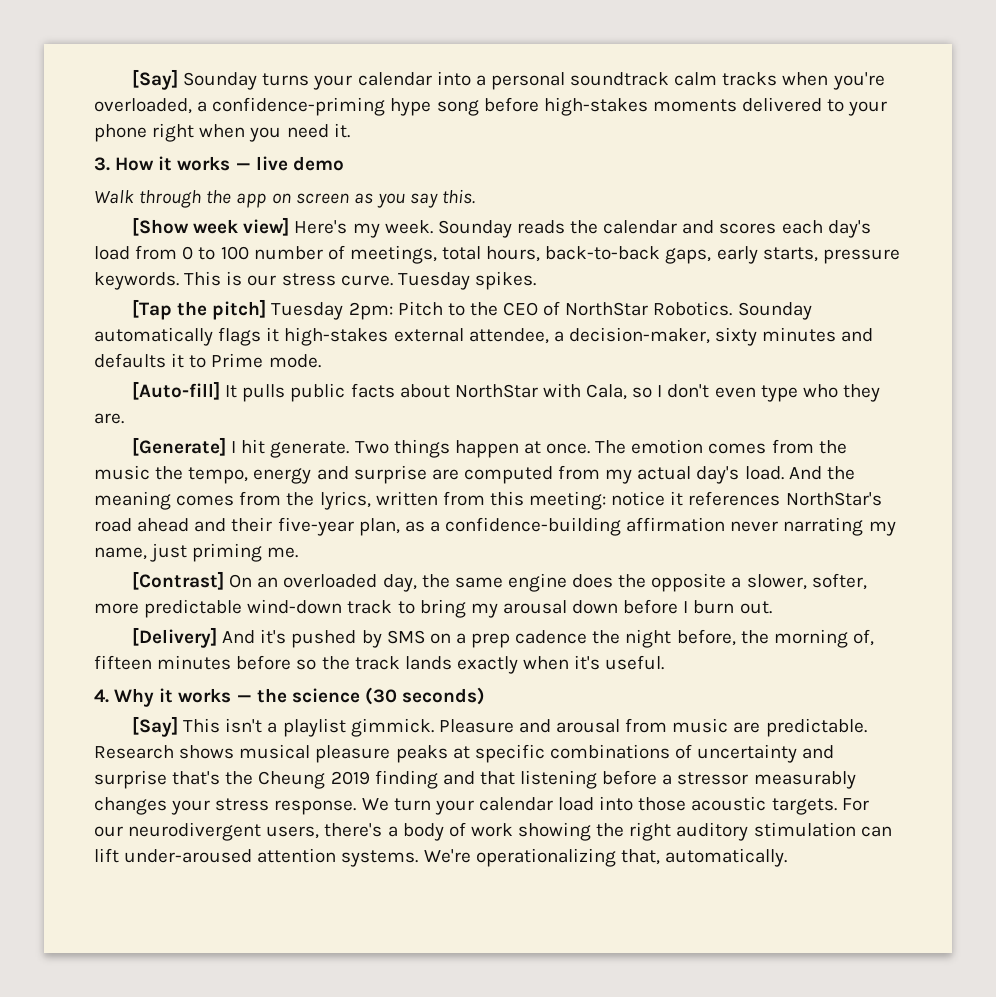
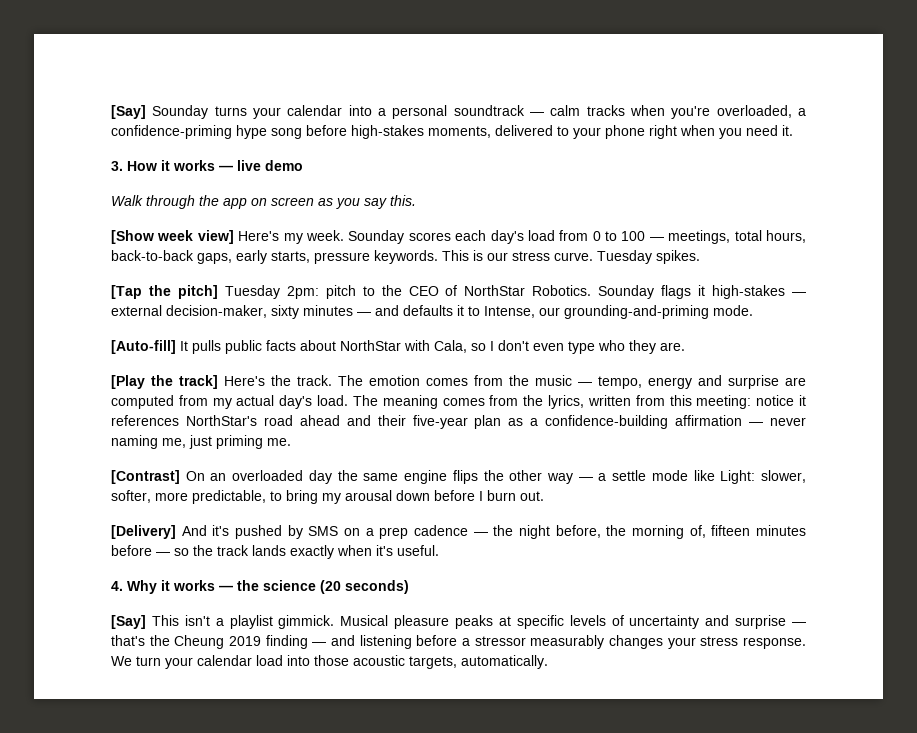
(670, 79) none -> [530,112,544,116] —
[652,99,737,112] moments -> [428,126,491,138] moments,
[516,220,715,234] reads the calendar and -> (405, 237) none
[253,245,345,260] number of -> [649,237,664,241] —
[397,301,443,316] Pitch -> [325,285,356,299] pitch
[94,327,213,346] automatically -> (655, 292) none
[393,328,564,344] external attendee, a -> [792,292,806,296] [111,305,162,316] — external
(837, 334) none -> [357,312,371,316] —
[211,353,264,368] Prime -> [484,305,709,319] Intense, our grounding-and-priming
[132,437,591,458] [Generate] I hit generate. Two things happen at once. -> [111,375,332,389] [Play the track] Here's the track.
[155,466,184,480] the -> [578,382,592,386] —
[788,466,855,480] And the -> [352,395,378,406] The
[358,518,400,536] plan, -> [474,415,502,429] plan
[730,517,896,536] [94,547,147,560] never narrating my name, -> [749,417,806,426] [111,435,186,449] — never naming me,
[382,574,417,592] day, -> [308,470,332,484] day
[572,573,867,592] [94,599,393,618] does the opposite a slower, softer, more predictable wind-down track -> [452,470,806,484] [111,490,266,504] flips the other way — a settle mode like Light: slower, softer, more predictable,
(588, 637) none -> [473,532,488,536] —
(292, 662) none -> [156,552,170,556] —
[364,687,397,705] (30 -> [320,580,341,594] (20
[438,718,867,737] [94,744,311,759] Pleasure and arousal from music are predictable. Research shows musical -> [340,615,389,626] Musical
[549,744,670,759] combinations -> [569,615,606,626] levels
(167, 779) none -> [792,622,806,626] —
[442,771,515,785] and that -> [312,635,355,646] — and
[771,798,869,815] [94,822,892,841] [94,848,660,867] targets. For our neurodivergent users, there's a body of work showing the right auditory stimulation can lift under-aroused attention systems. We're operationalizing that, -> [409,656,457,669] targets,

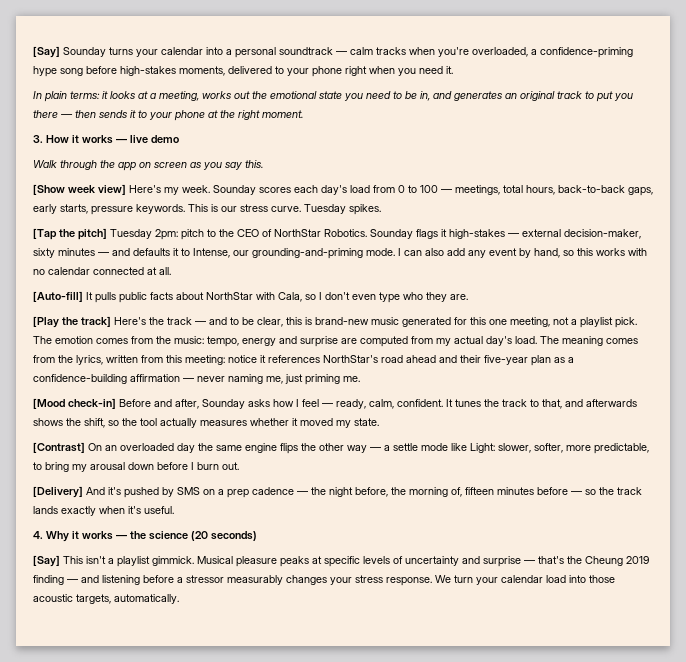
(793, 130) none -> [33,91,633,102] [33,110,303,121] // In plain terms: it looks at a meeting, works out the emotional state you need to be in, and generates an original track to put you there — then sends it to your phone at the right moment.
(753, 310) none -> [398,248,647,258] [33,267,171,275] I can also add any event by hand, so this works with no calendar connected at all.
[297,375,332,386] track. -> [167,317,637,328] track — and to be clear, this is brand-new music generated for this one meeting, not a playlist pick.
[535,375,592,386] music — -> [174,336,204,344] music:
(291, 442) none -> [33,398,637,409] [33,418,379,428] // [Mood check-in] Before and after, Sounday asks how I feel — ready, calm, confident. It tunes the track to that, and afterwards shows the shift, so the tool actually measures whether it moved my state.

